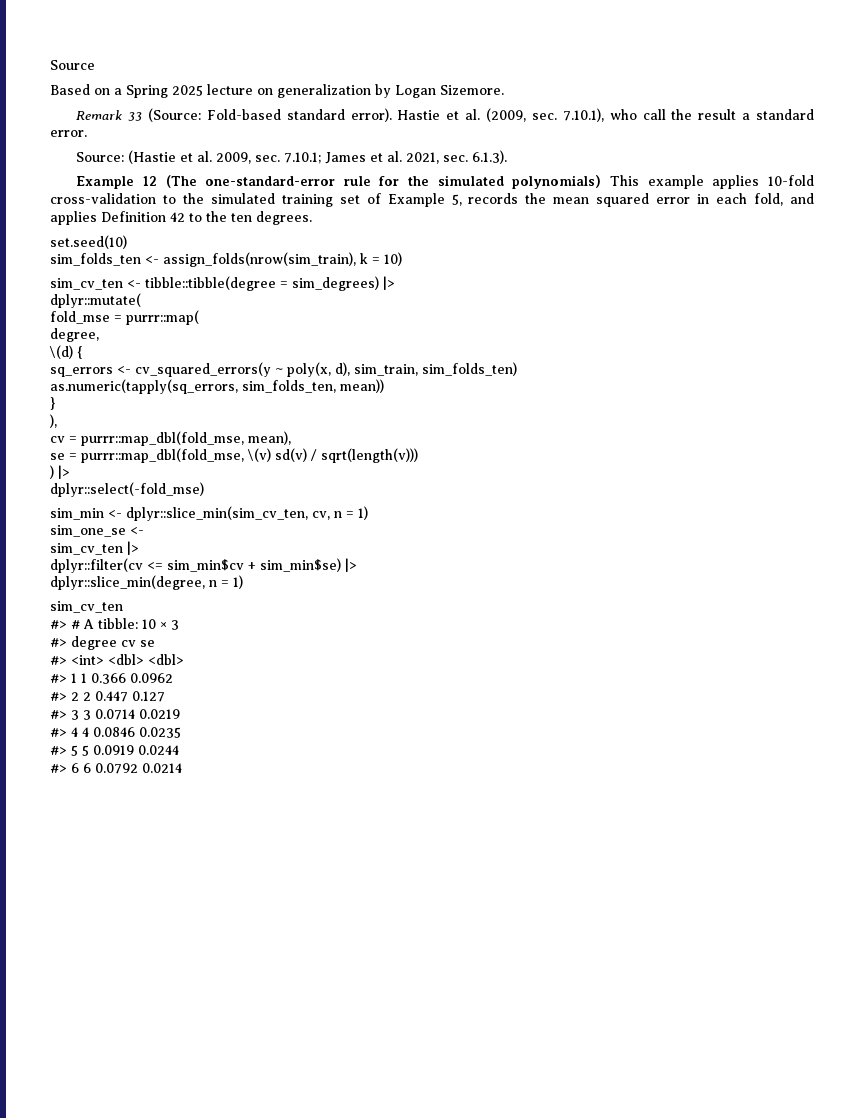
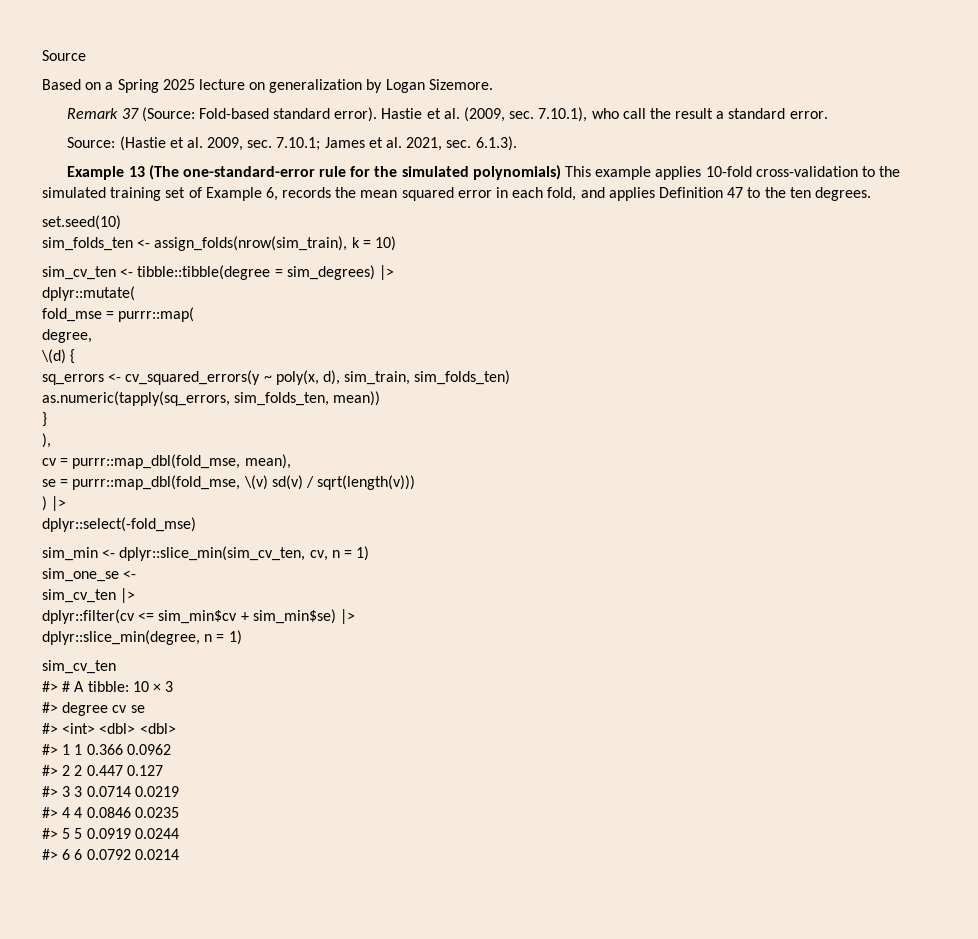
[128,112,143,121] 33 -> [121,108,139,119] 37
[142,176,157,186] 12 -> [128,166,145,177] 13
[451,194,462,206] 5, -> [265,187,278,201] 6,
[170,212,185,222] 42 -> [727,187,744,198] 47

